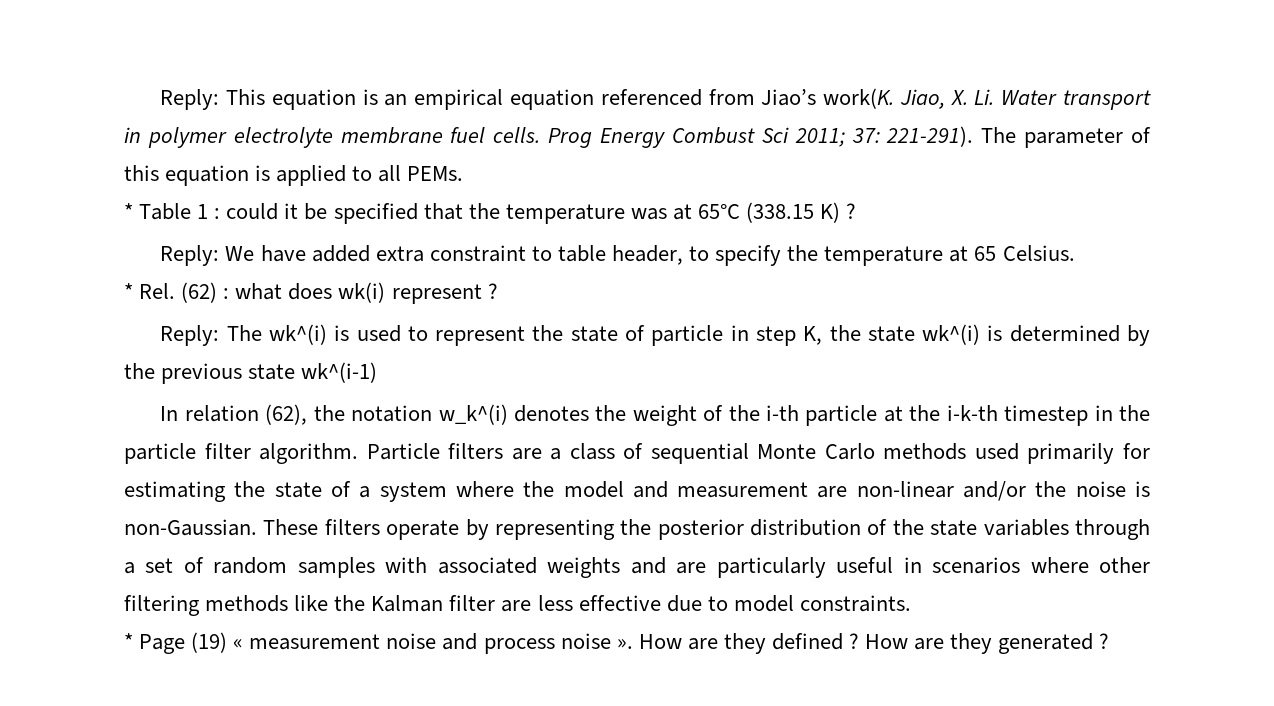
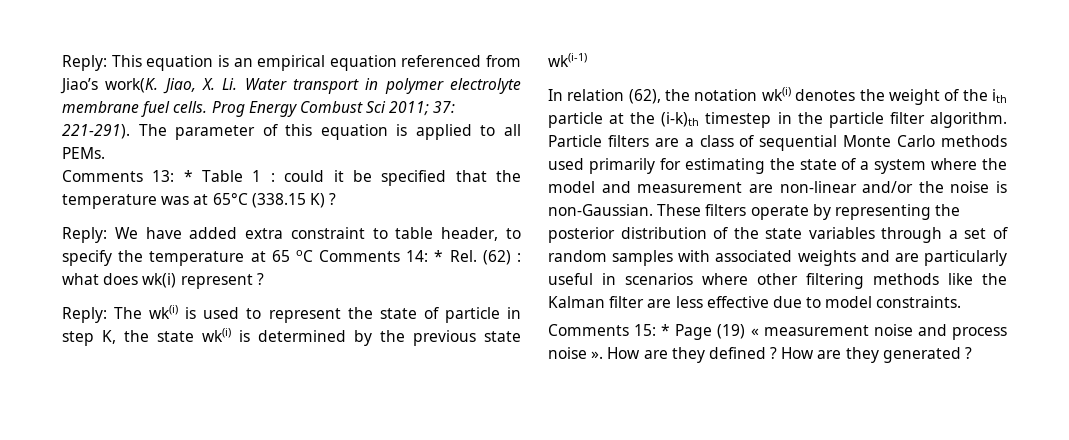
(464, 173) none -> [62,170,175,182] Comments 13:
[1002,245,1075,261] Celsius. // -> [295,250,429,262] oC Comments 14:
[268,324,327,345] wk^(i) -> [149,305,179,319] wk(i)
[922,324,981,345] wk^(i) -> [202,328,231,342] wk(i)
[301,362,378,383] wk^(i-1) -> [548,53,587,67] wk(i-1)
[438,404,508,425] w_k^(i) -> [761,87,791,101] wk(i)
[766,405,800,421] i-th -> [992,89,1007,103] ith
[946,405,998,421] i-k-th -> [661,112,700,127] (i-k)th
(911, 603) none -> [548,324,657,336] Comments 15:

